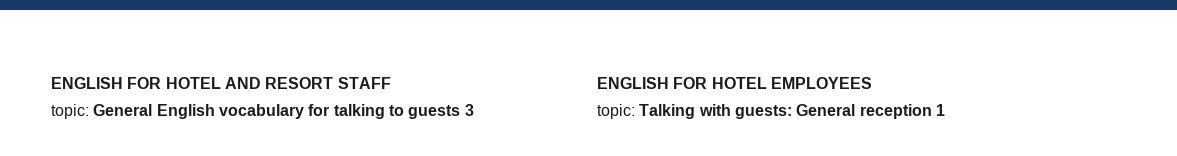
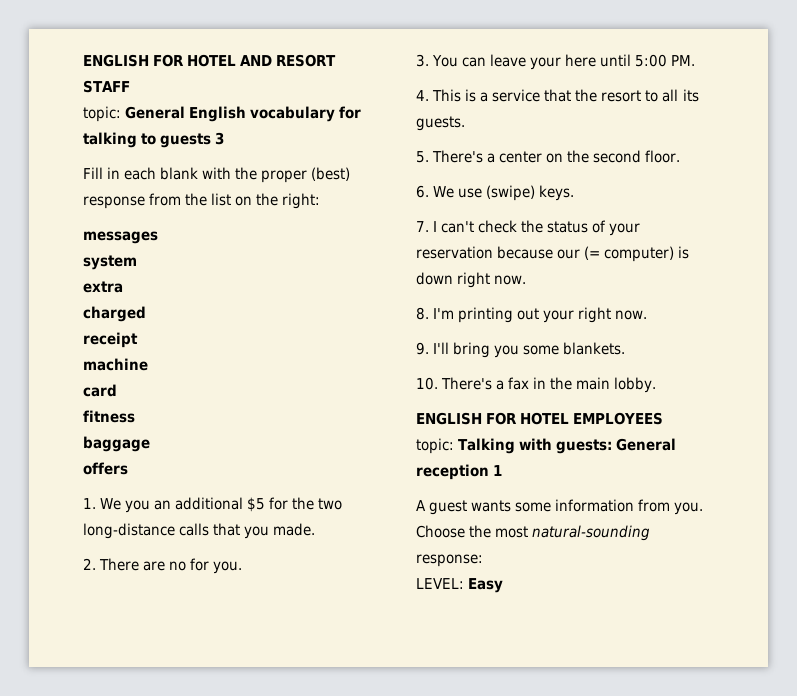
(474, 110) none -> [83,167,351,183] [83,193,321,209] [83,231,158,244] [83,255,137,270] [83,281,123,293] [83,306,146,322] [83,332,138,348] [83,358,148,371] [83,384,117,397] [83,410,135,423] [83,436,150,452] [83,462,128,475] [83,497,343,513] [83,523,316,539] [83,558,243,574] [416,54,696,70] [416,89,699,102] [416,116,465,131] [416,150,681,163] [416,185,575,201] [416,220,641,236] [416,246,690,262] [416,272,527,288] [416,307,648,323] [416,342,626,358] [416,377,657,393] // Fill in each blank with the proper (best) response from the list on the right: // messages // system // extra // charged // receipt // machine // card // fitness // baggage // offers // 1. We you an additional $5 for the two long-distance calls that you made. // 2. There are no for you. // 3. You can leave your here until 5:00 PM. // 4. This is a service that the resort to all its guests. // 5. There's a center on the second floor. // 6. We use (swipe) keys. // 7. I can't check the status of your reservation because our (= computer) is down right now. // 8. I'm printing out your right now. // 9. I'll bring you some blankets. // 10. There's a fax in the main lobby.
(945, 110) none -> [416,499,704,515] [416,525,651,541] [416,554,483,567] [416,578,504,593] // A guest wants some information from you. Choose the most natural-sounding response: // LEVEL: Easy

